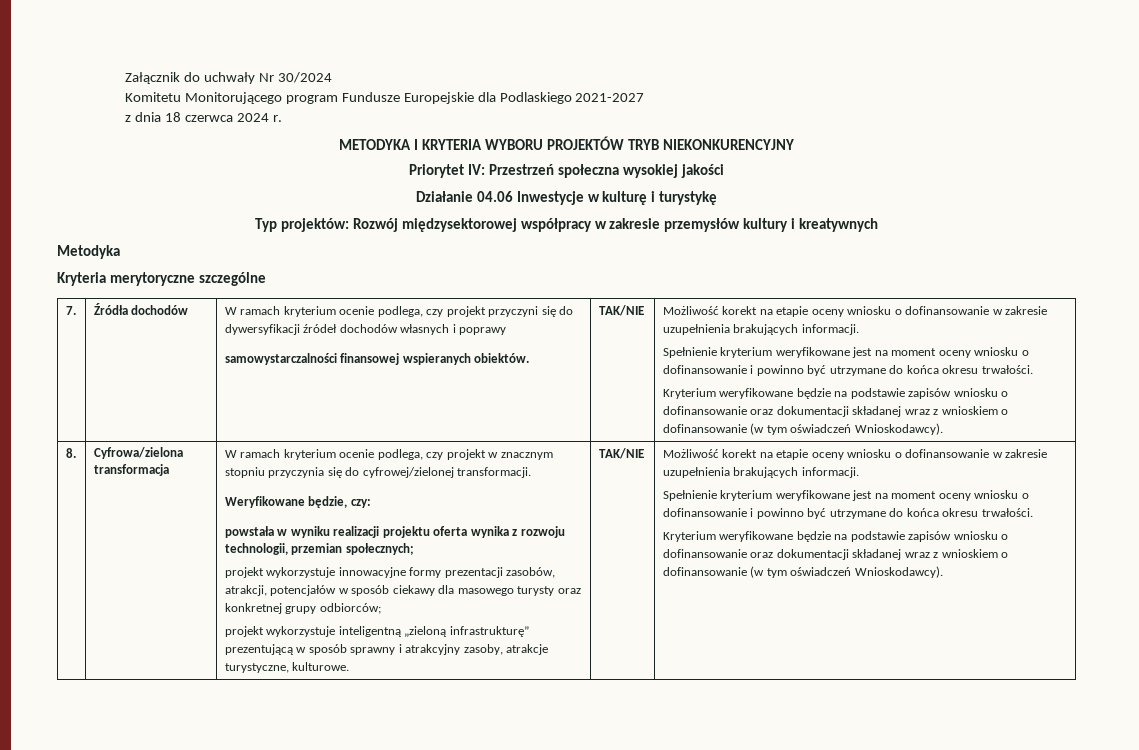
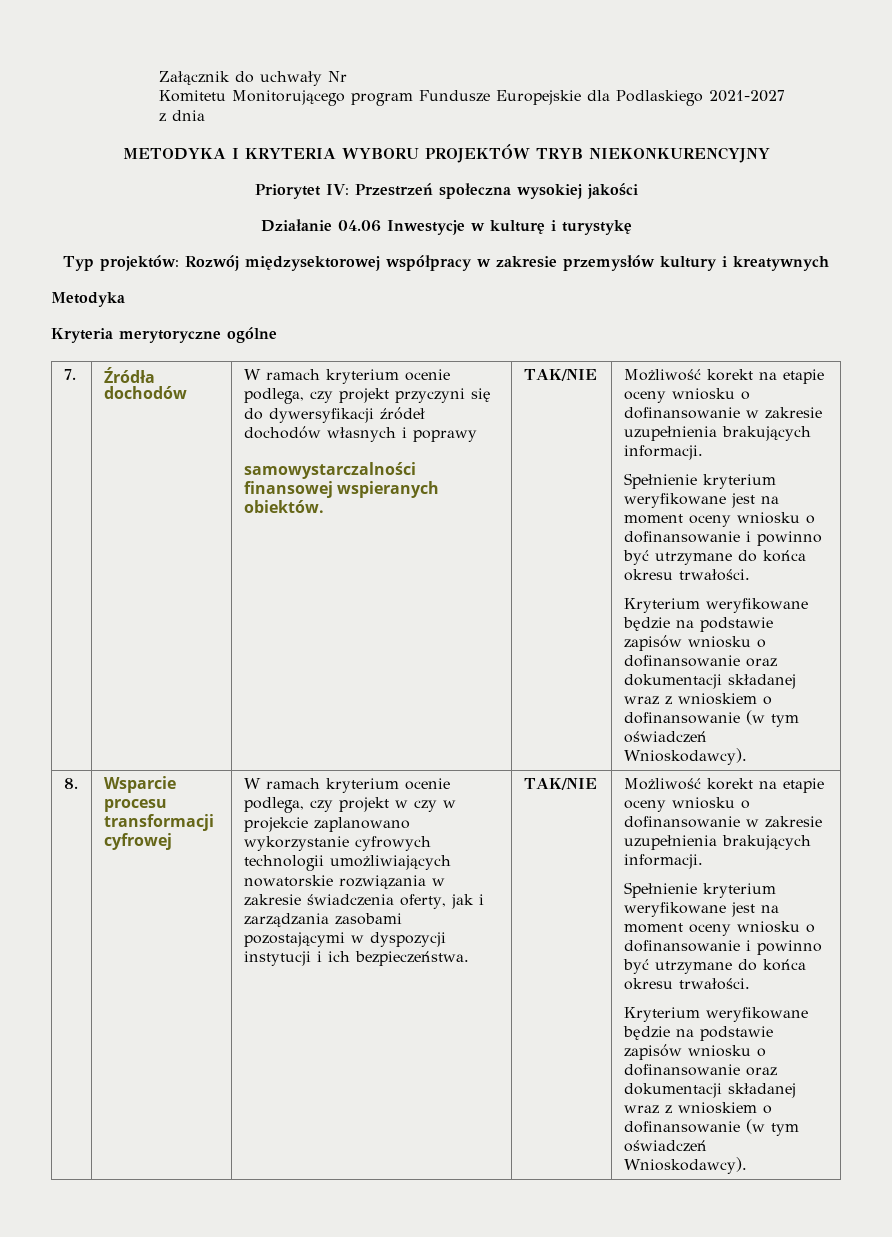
[277,72,332,83] 30/2024 -> (347, 76) none
[164,112,282,122] 18 czerwca 2024 r. -> (205, 115) none
[198,272,266,286] szczególne -> [227,327,277,343] ogólne
[93,447,183,459] [93,464,169,476] Cyfrowa/zielona transformacja -> [103,776,176,793] [103,799,167,812] [103,814,214,831] [103,833,172,850] Wsparcie procesu transformacji cyfrowej
[500,452,553,460] [224,467,532,478] [224,496,371,508] [224,526,565,538] [224,543,414,555] [224,567,556,578] [224,585,581,596] [224,603,381,614] [224,626,529,637] [224,644,549,655] [224,662,350,673] znacznym stopniu przyczynia się do cyfrowej/zielonej transformacji. // Weryfikowane będzie, czy: // powstała w wyniku realizacji projektu oferta wynika z rozwoju technologii, przemian społecznych; // projekt wykorzystuje innowacyjne formy prezentacji zasobów, atrakcji, potencjałów w sposób ciekawy dla masowego turysty oraz konkretnej grupy odbiorców; // projekt wykorzystuje inteligentną „zieloną infrastrukturę” prezentującą w sposób sprawny i atrakcyjny zasoby, atrakcje turystyczne, kulturowe. -> [413,800,456,812] [243,817,410,832] [243,836,431,851] [243,855,451,871] [243,875,445,889] [243,894,484,909] [243,913,402,927] [243,932,446,947] [243,951,469,966] czy w projekcie zaplanowano wykorzystanie cyfrowych technologii umożliwiających nowatorskie rozwiązania w zakresie świadczenia oferty, jak i zarządzania zasobami pozostającymi w dyspozycji instytucji i ich bezpieczeństwa.

